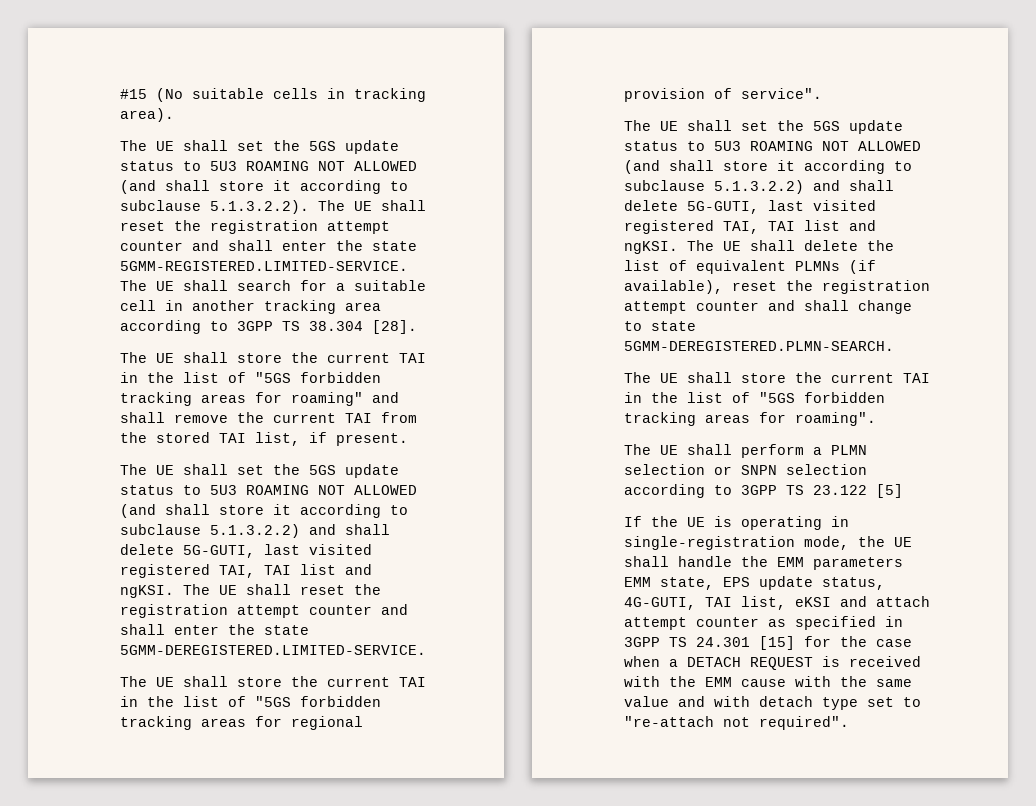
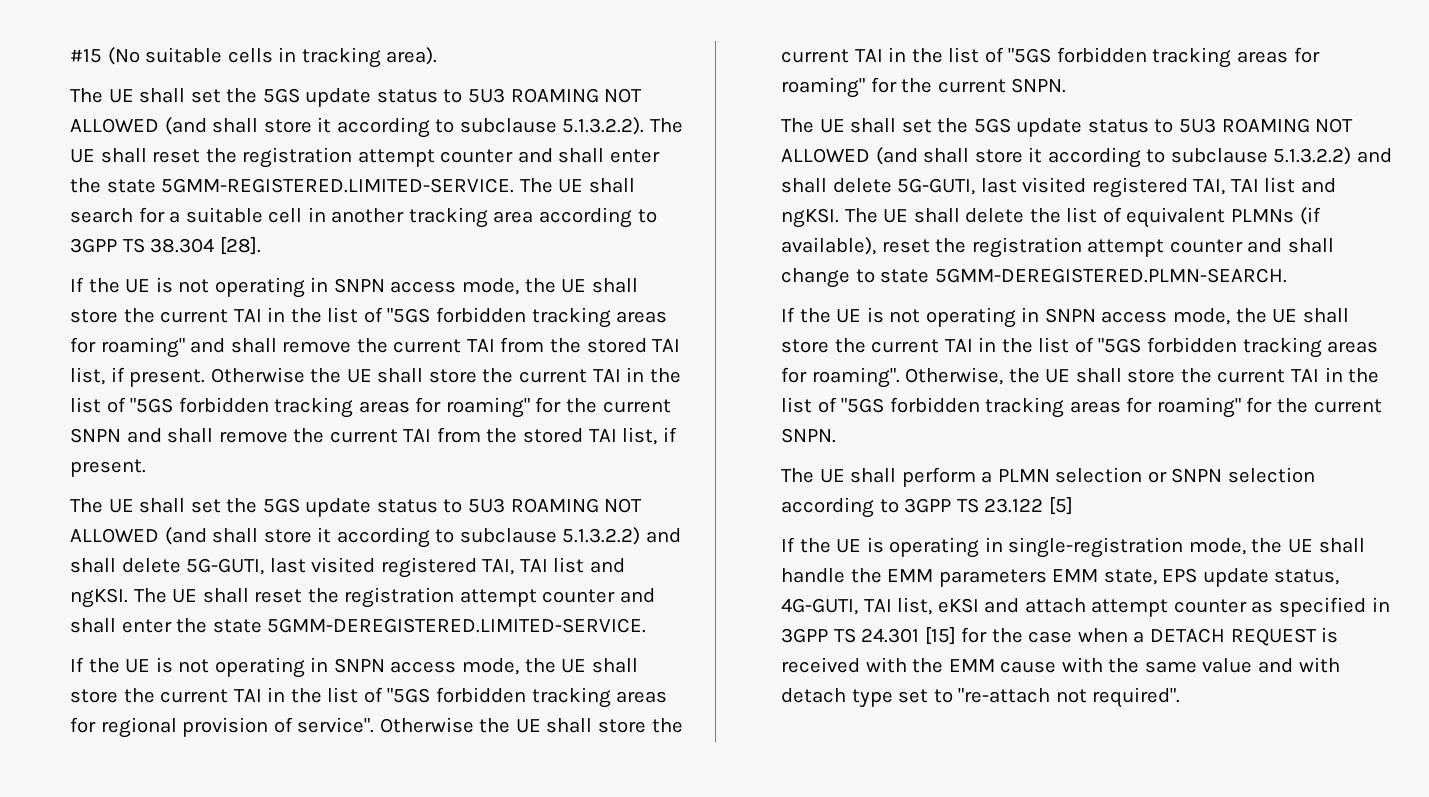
[120,352,148,363] The -> [70,277,556,298] If the UE is not operating in SNPN access mode, the
(409, 439) none -> [210,367,681,383] [70,397,671,418] [70,427,677,445] [70,459,147,477] Otherwise the UE shall store the current TAI in the list of "5GS forbidden tracking areas for roaming" for the current SNPN and shall remove the current TAI from the stored TAI list, if present.
[120,676,148,687] The -> [70,657,556,678] If the UE is not operating in SNPN access mode, the
(823, 93) none -> [379,717,683,733] [781,47,1320,68] [781,77,1067,98] Otherwise the UE shall store the current TAI in the list of "5GS forbidden tracking areas for roaming" for the current SNPN.
[624,372,652,383] The -> [781,307,1267,328] If the UE is not operating in SNPN access mode, the
(877, 419) none -> [905,367,1380,385] [781,397,1382,418] [781,428,837,443] Otherwise, the UE shall store the current TAI in the list of "5GS forbidden tracking areas for roaming" for the current SNPN.

